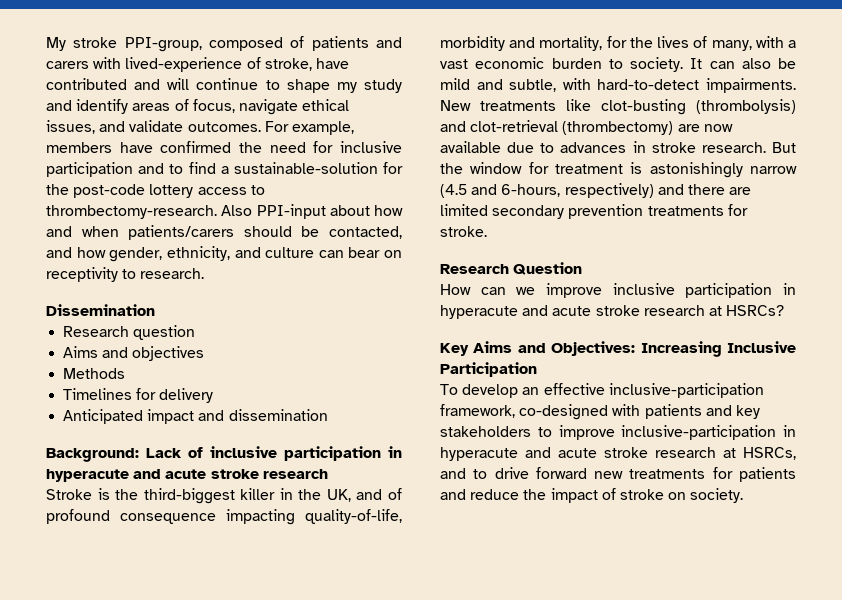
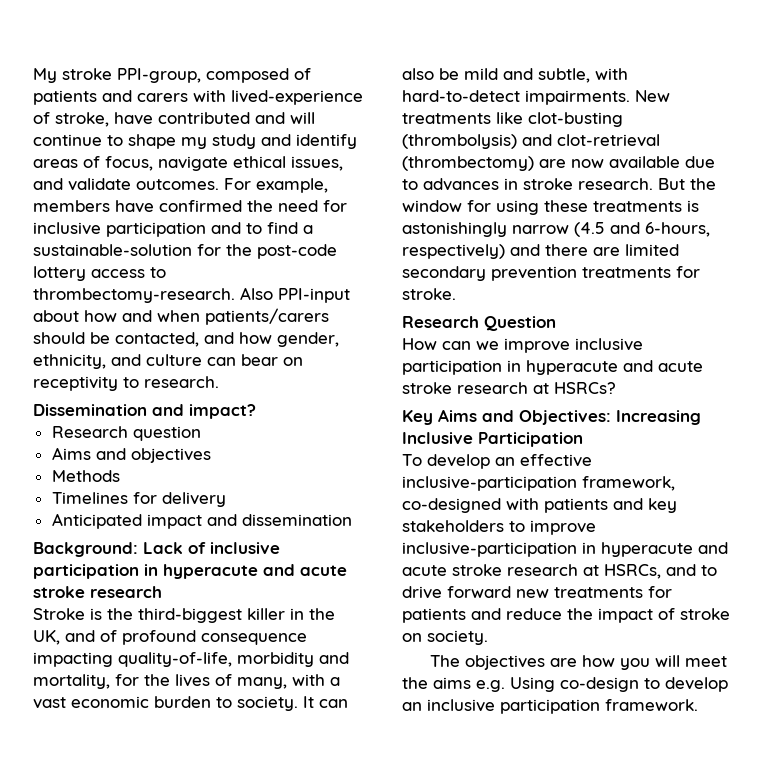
(155, 310) none -> [152,404,256,419] and impact?
[555,164,623,174] treatment -> [496,200,682,215] using these treatments
(744, 495) none -> [430,655,728,670] [402,677,728,692] [402,699,698,714] // The objectives are how you will meet the aims e.g. Using co-design to develop an inclusive participation framework.

